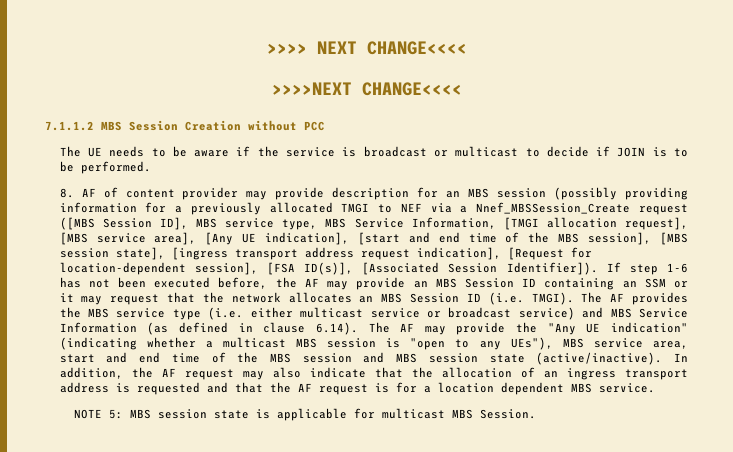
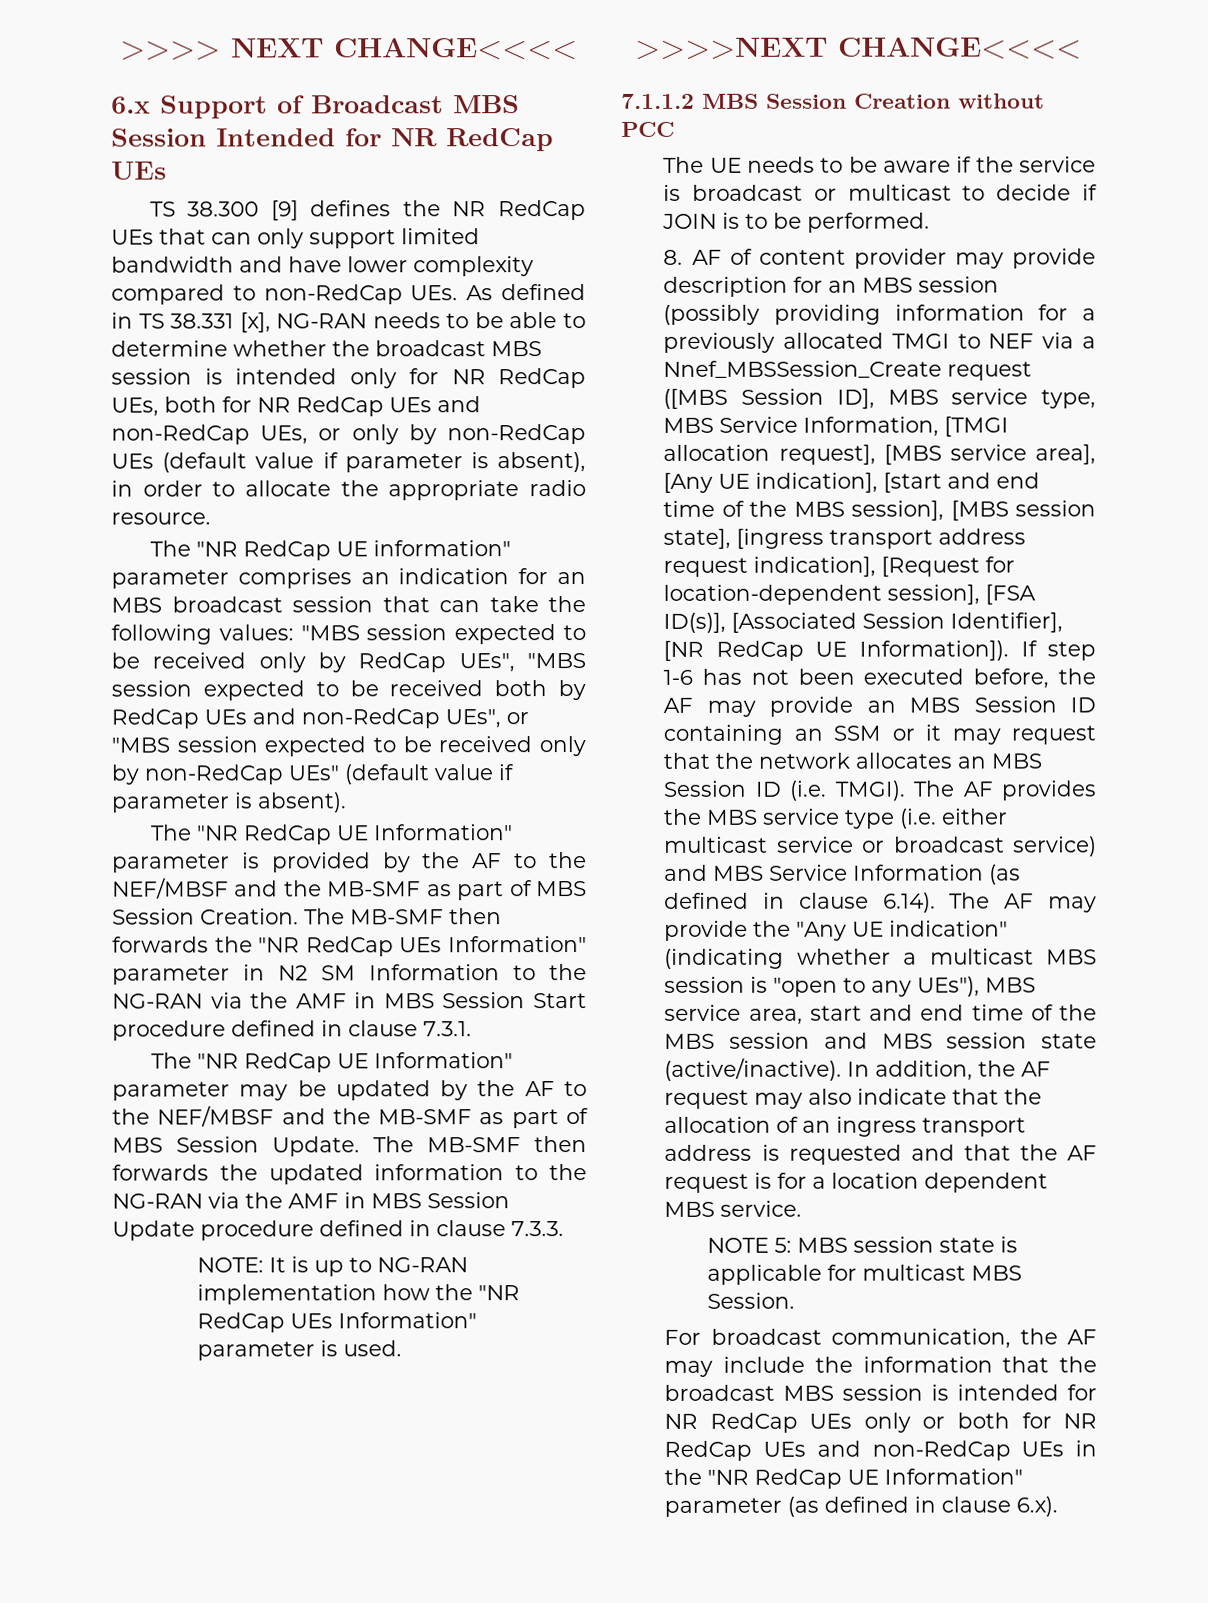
(467, 48) none -> [111,95,520,119] [111,128,554,152] [111,161,167,180] [149,200,586,221] [111,228,480,249] [111,256,534,277] [111,284,586,305] [111,312,586,333] [111,340,542,357] [111,368,586,389] [111,396,481,417] [111,424,586,445] [111,452,586,473] [111,480,586,501] [111,512,211,525] [149,540,511,561] [111,568,586,589] [111,596,586,613] [111,624,586,645] [111,652,586,673] [111,680,586,701] [111,708,529,729] [111,736,586,757] [111,764,514,785] [111,792,347,813] [150,824,513,845] [112,852,587,873] [112,877,587,901] [112,908,502,925] [112,936,587,957] [112,964,587,985] [112,992,587,1009] [112,1020,472,1041] [150,1052,513,1073] [112,1080,587,1101] [112,1105,589,1129] [112,1136,587,1157] [112,1164,587,1185] [112,1192,510,1209] [112,1220,564,1241] [196,1256,468,1277] [196,1284,520,1305] [196,1312,477,1333] [196,1340,402,1361] // 6.x Support of Broadcast MBS Session Intended for NR RedCap UEs // TS 38.300 [9] defines the NR RedCap UEs that can only support limited bandwidth and have lower complexity compared to non-RedCap UEs. As defined in TS 38.331 [x], NG-RAN needs to be able to determine whether the broadcast MBS session is intended only for NR RedCap UEs, both for NR RedCap UEs and non-RedCap UEs, or only by non-RedCap UEs (default value if parameter is absent), in order to allocate the appropriate radio resource. // The "NR RedCap UE information" parameter comprises an indication for an MBS broadcast session that can take the following values: "MBS session expected to be received only by RedCap UEs", "MBS session expected to be received both by RedCap UEs and non-RedCap UEs", or "MBS session expected to be received only by non-RedCap UEs" (default value if parameter is absent). // The "NR RedCap UE Information" parameter is provided by the AF to the NEF/MBSF and the MB-SMF as part of MBS Session Creation. The MB-SMF then forwards the "NR RedCap UEs Information" parameter in N2 SM Information to the NG-RAN via the AMF in MBS Session Start procedure defined in clause 7.3.1. // The "NR RedCap UE Information" parameter may be updated by the AF to the NEF/MBSF and the MB-SMF as part of MBS Session Update. The MB-SMF then forwards the updated information to the NG-RAN via the AMF in MBS Session Update procedure defined in clause 7.3.3. // NOTE: It is up to NG-RAN implementation how the "NR RedCap UEs Information" parameter is used.
[506,262,598,275] Identifier]). -> [950,612,1064,633] [663,640,1009,661] Identifier], [NR RedCap UE Information]).
(537, 414) none -> [664,1328,1097,1349] [664,1356,1097,1377] [664,1384,1097,1401] [664,1412,1097,1433] [664,1440,1097,1461] [664,1468,1024,1489] [664,1496,1059,1517] // For broadcast communication, the AF may include the information that the broadcast MBS session is intended for NR RedCap UEs only or both for NR RedCap UEs and non-RedCap UEs in the "NR RedCap UE Information" parameter (as defined in clause 6.x).

